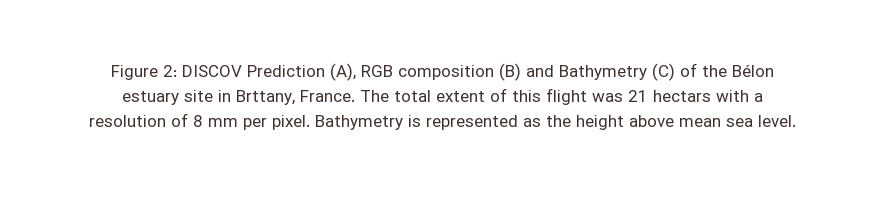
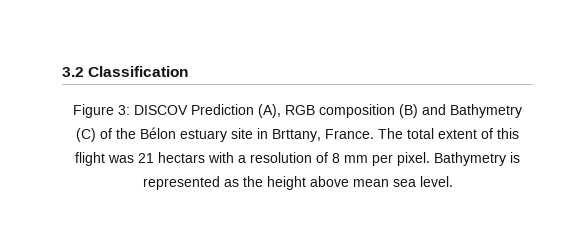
[110,65,177,80] Figure 2: -> [62,66,189,77] [73,104,130,118] 3.2 Classification // Figure 3:

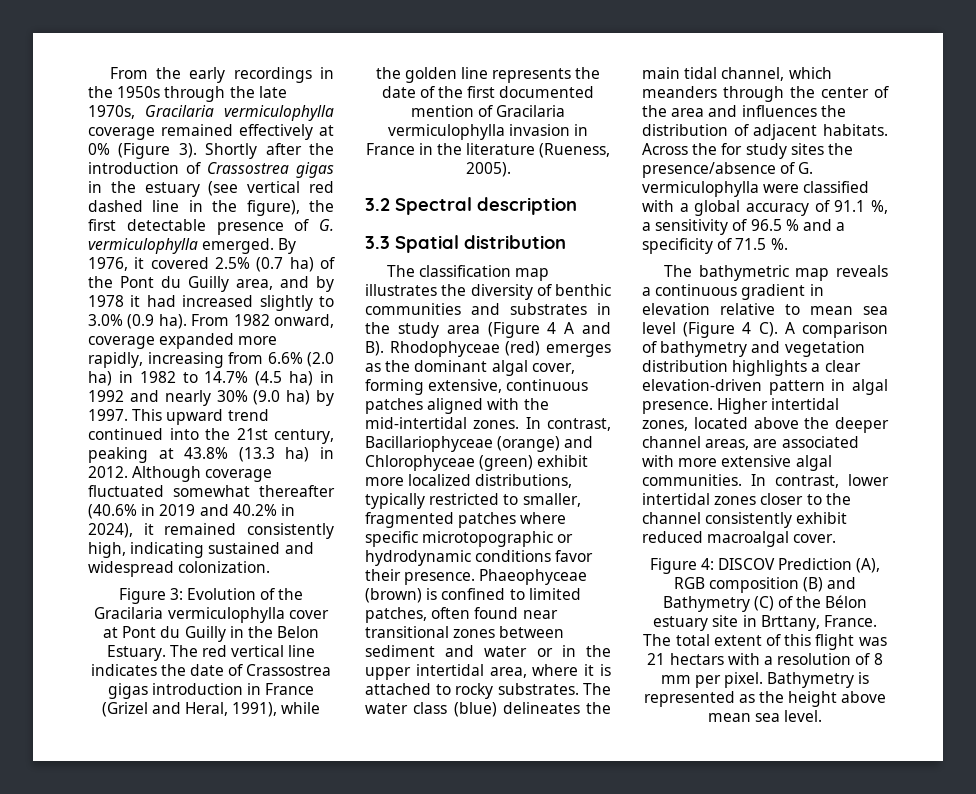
[62,66,189,77] [73,104,130,118] 3.2 Classification // Figure 3: -> [109,67,334,83] [88,86,287,102] [88,105,334,121] [88,124,334,140] [88,143,334,159] [88,162,334,178] [88,181,334,197] [88,200,334,216] [88,219,334,235] [88,238,297,254] [88,257,335,272] [88,276,334,292] [88,295,334,311] [88,314,334,329] [88,333,278,349] [88,352,334,368] [88,371,334,386] [88,390,334,406] [88,409,269,425] [88,428,334,444] [88,447,334,463] [88,466,273,482] [88,485,335,497] [88,504,295,519] [88,523,334,539] [88,542,314,558] [88,561,271,577] [118,588,304,604] [94,607,329,623] [102,626,320,642] [106,645,316,661] [90,664,332,676] [107,683,315,699] [101,702,321,717] [375,67,601,83] [381,86,595,98] [410,105,566,117] [387,124,589,140] [365,143,611,158] [465,162,511,177] [365,197,577,215] [365,235,566,253] [386,265,550,281] [365,284,611,300] [365,303,611,315] [365,322,611,338] [365,341,611,357] [365,360,575,376] [365,379,589,395] [365,398,549,414] [365,417,611,431] [365,436,594,452] [365,455,589,471] [365,474,573,488] [365,493,581,509] [365,512,567,528] [365,531,574,547] [365,550,594,566] [365,569,588,585] [365,588,581,603] [365,607,558,623] [365,626,565,638] [365,645,611,657] [365,664,611,680] [365,683,611,699] [365,702,611,717] [642,67,832,81] [642,86,889,102] [642,105,846,117] [642,124,888,140] [642,143,853,159] [642,162,814,178] [642,181,870,197] [642,200,888,216] [642,219,846,235] [642,238,788,254] [663,265,888,281] [642,284,824,300] [642,303,888,315] [642,322,888,338] [642,341,865,357] [642,360,861,376] [642,379,888,395] [642,398,840,414] [642,417,889,433] [642,436,859,450] [642,455,832,471] [642,474,889,488] [642,493,851,505] [642,512,848,528] [642,531,837,547] [649,558,714,574] From the early recordings in the 1950s through the late 1970s, Gracilaria vermiculophylla coverage remained effectively at 0% (Figure 3). Shortly after the introduction of Crassostrea gigas in the estuary (see vertical red dashed line in the figure), the first detectable presence of G. vermiculophylla emerged. By 1976, it covered 2.5% (0.7 ha) of the Pont du Guilly area, and by 1978 it had increased slightly to 3.0% (0.9 ha). From 1982 onward, coverage expanded more rapidly, increasing from 6.6% (2.0 ha) in 1982 to 14.7% (4.5 ha) in 1992 and nearly 30% (9.0 ha) by 1997. This upward trend continued into the 21st century, peaking at 43.8% (13.3 ha) in 2012. Although coverage fluctuated somewhat thereafter (40.6% in 2019 and 40.2% in 2024), it remained consistently high, indicating sustained and widespread colonization. // Figure 3: Evolution of the Gracilaria vermiculophylla cover at Pont du Guilly in the Belon Estuary. The red vertical line indicates the date of Crassostrea gigas introduction in France (Grizel and Heral, 1991), while the golden line represents the date of the first documented mention of Gracilaria vermiculophylla invasion in France in the literature (Rueness, 2005). // 3.2 Spectral description // 3.3 Spatial distribution // The classification map illustrates the diversity of benthic communities and substrates in the study area (Figure 4 A and B). Rhodophyceae (red) emerges as the dominant algal cover, forming extensive, continuous patches aligned with the mid-intertidal zones. In contrast, Bacillariophyceae (orange) and Chlorophyceae (green) exhibit more localized distributions, typically restricted to smaller, fragmented patches where specific microtopographic or hydrodynamic conditions favor their presence. Phaeophyceae (brown) is confined to limited patches, often found near transitional zones between sediment and water or in the upper intertidal area, where it is attached to rocky substrates. The water class (blue) delineates the main tidal channel, which meanders through the center of the area and influences the distribution of adjacent habitats. Across the for study sites the presence/absence of G. vermiculophylla were classified with a global accuracy of 91.1 %, a sensitivity of 96.5 % and a specificity of 71.5 %. // The bathymetric map reveals a continuous gradient in elevation relative to mean sea level (Figure 4 C). A comparison of bathymetry and vegetation distribution highlights a clear elevation-driven pattern in algal presence. Higher intertidal zones, located above the deeper channel areas, are associated with more extensive algal communities. In contrast, lower intertidal zones closer to the channel consistently exhibit reduced macroalgal cover. // Figure 4:

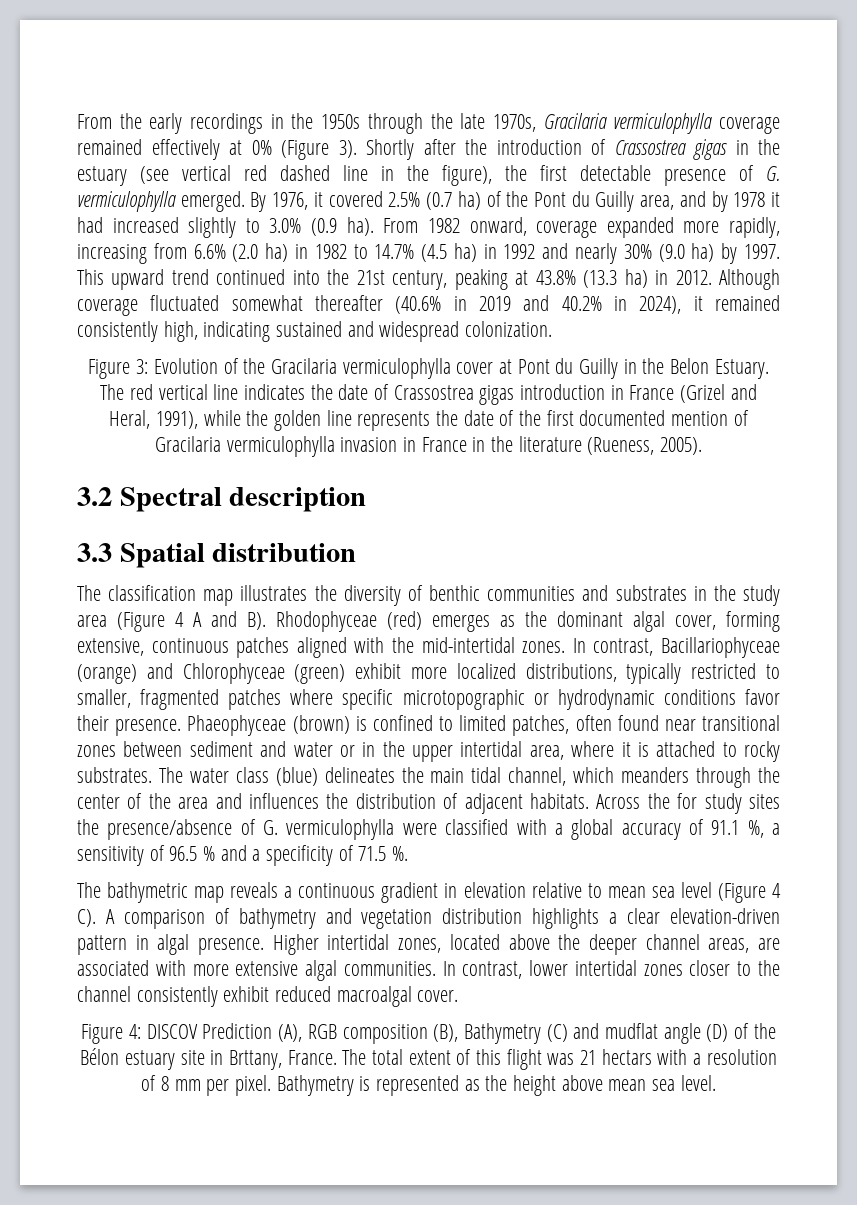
[803,577,857,592] [662,596,774,612] (B) and Bathymetry (C) -> [433,1023,729,1044] (B), Bathymetry (C) and mudflat angle (D)

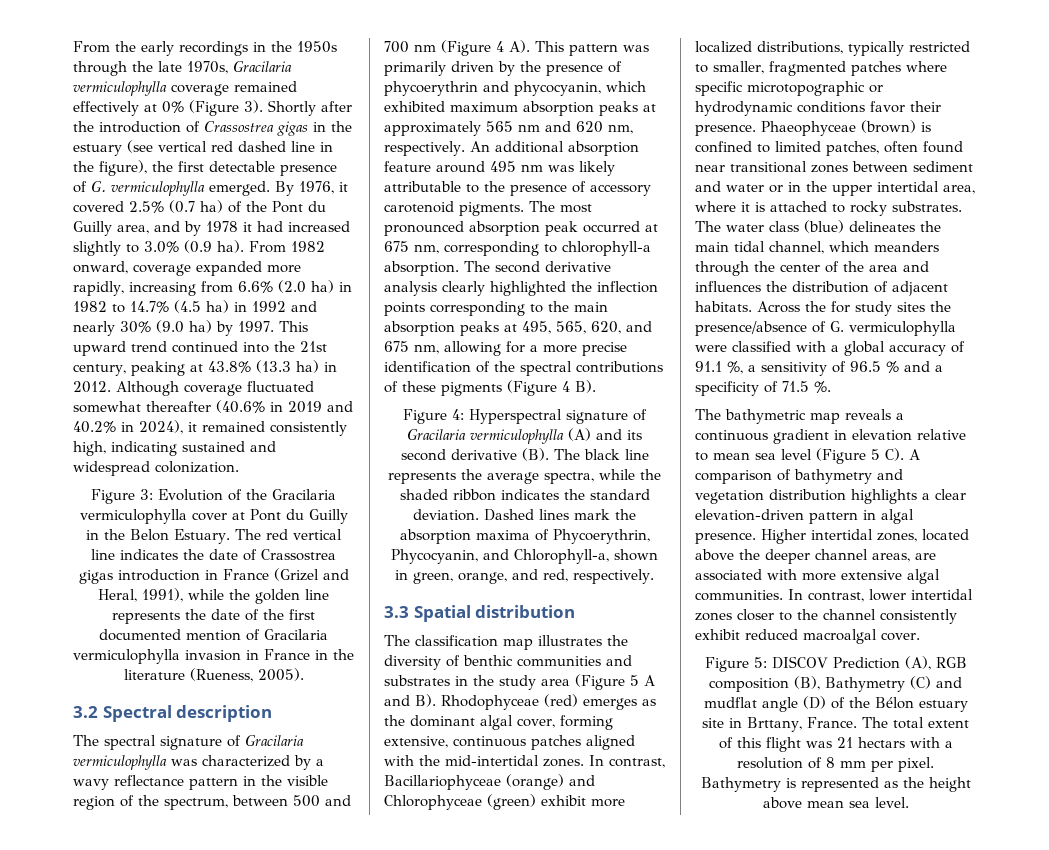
(367, 499) none -> [73,735,304,750] [73,755,324,770] [73,775,328,790] [73,795,351,810] [384,40,649,56] [384,61,622,76] [384,81,646,96] [384,101,656,116] [384,121,633,136] [384,141,639,156] [384,161,615,176] [384,181,651,196] [384,201,592,216] [384,221,658,236] [384,241,651,256] [384,261,611,276] [384,281,658,296] [384,301,608,316] [384,321,652,336] [384,341,627,356] [384,361,663,376] [384,380,596,396] [403,409,647,424] [407,428,642,444] [400,448,649,461] [388,469,661,484] [399,489,650,501] [413,509,636,521] [399,529,650,544] [391,549,658,564] [395,569,655,584] // The spectral signature of Gracilaria vermiculophylla was characterized by a wavy reflectance pattern in the visible region of the spectrum, between 500 and 700 nm (Figure 4 A). This pattern was primarily driven by the presence of phycoerythrin and phycocyanin, which exhibited maximum absorption peaks at approximately 565 nm and 620 nm, respectively. An additional absorption feature around 495 nm was likely attributable to the presence of accessory carotenoid pigments. The most pronounced absorption peak occurred at 675 nm, corresponding to chlorophyll-a absorption. The second derivative analysis clearly highlighted the inflection points corresponding to the main absorption peaks at 495, 565, 620, and 675 nm, allowing for a more precise identification of the spectral contributions of these pigments (Figure 4 B). // Figure 4: Hyperspectral signature of Gracilaria vermiculophylla (A) and its second derivative (B). The black line represents the average spectra, while the shaded ribbon indicates the standard deviation. Dashed lines mark the absorption maxima of Phycoerythrin, Phycocyanin, and Chlorophyll-a, shown in green, orange, and red, respectively.
[175,612,184,627] 4 -> [630,675,639,686] 5
[771,883,781,898] 4 -> [871,449,880,460] 5
[129,1024,142,1039] 4: -> [753,657,767,668] 5:

